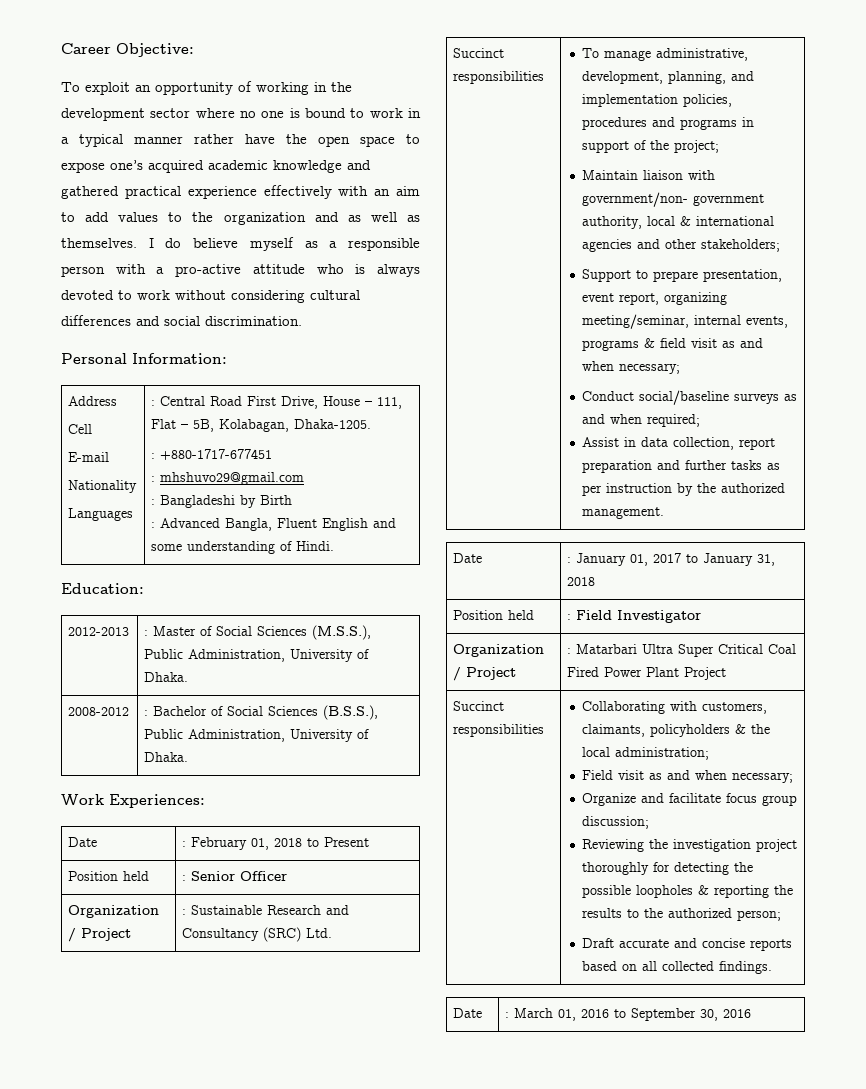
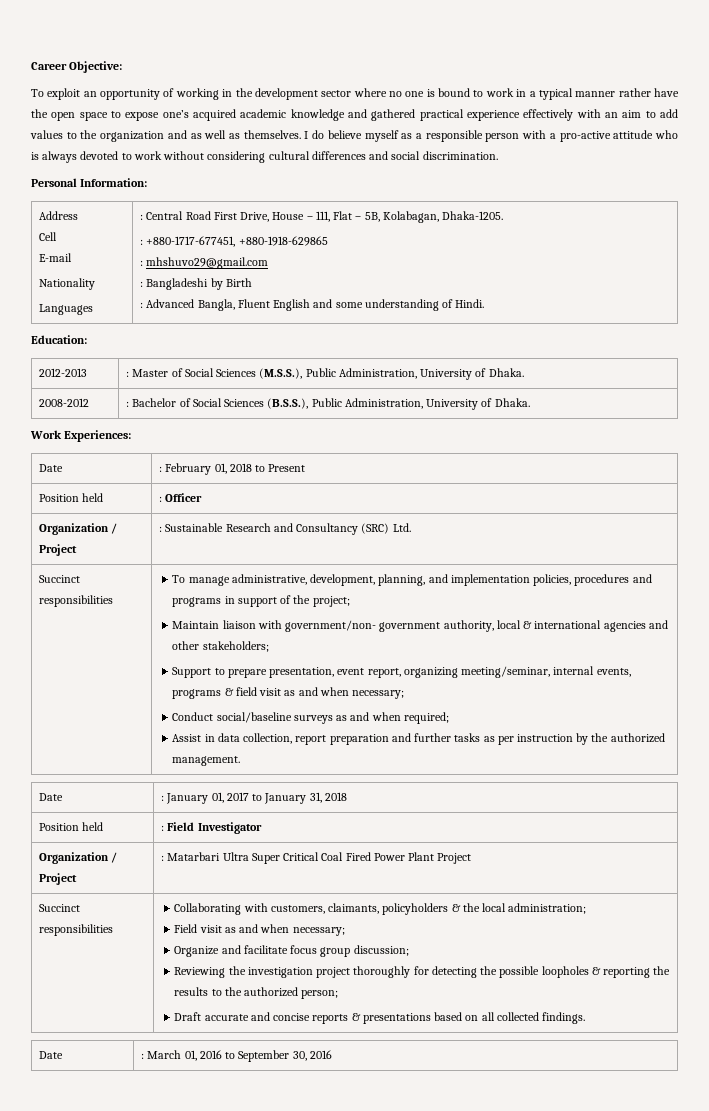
[160,449,273,460] +880-1717-677451 -> [146,236,328,247] +880-1717-677451, +880-1918-629865
[191,871,236,881] Senior -> (163, 499) none
(793, 945) none -> [351,1013,431,1024] & presentations

